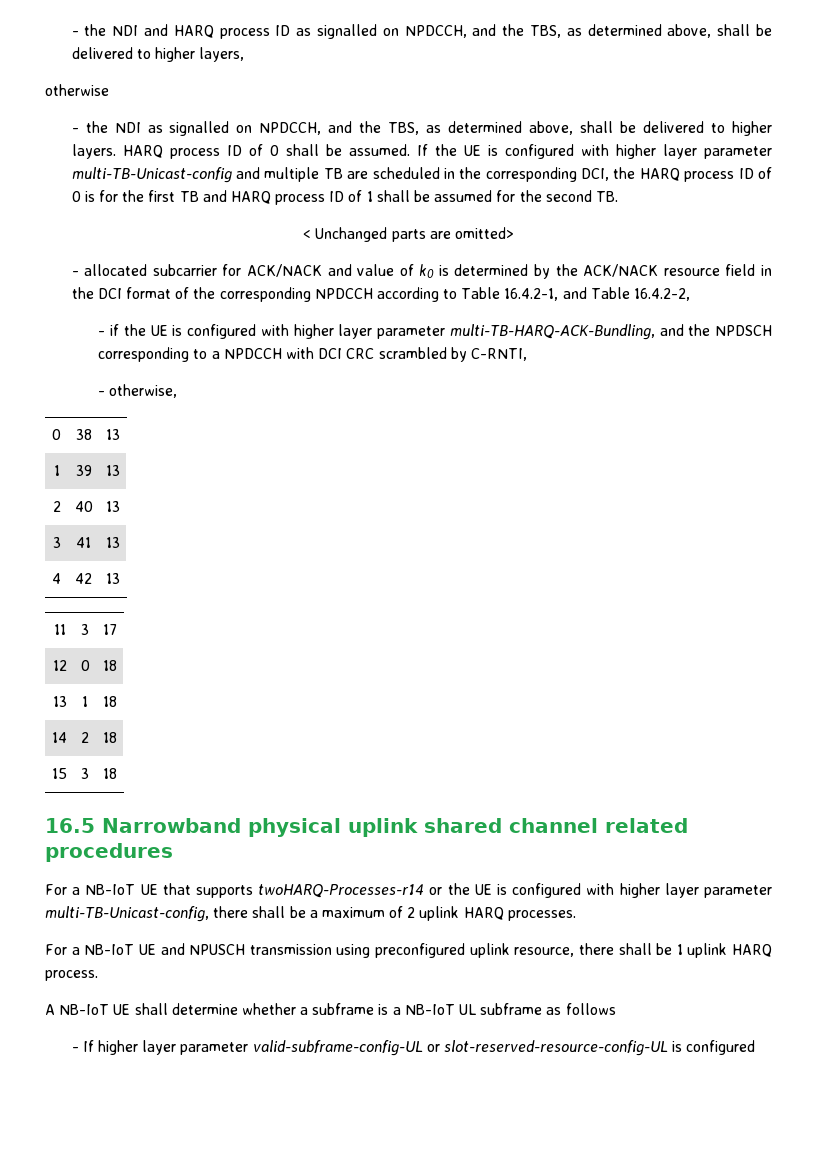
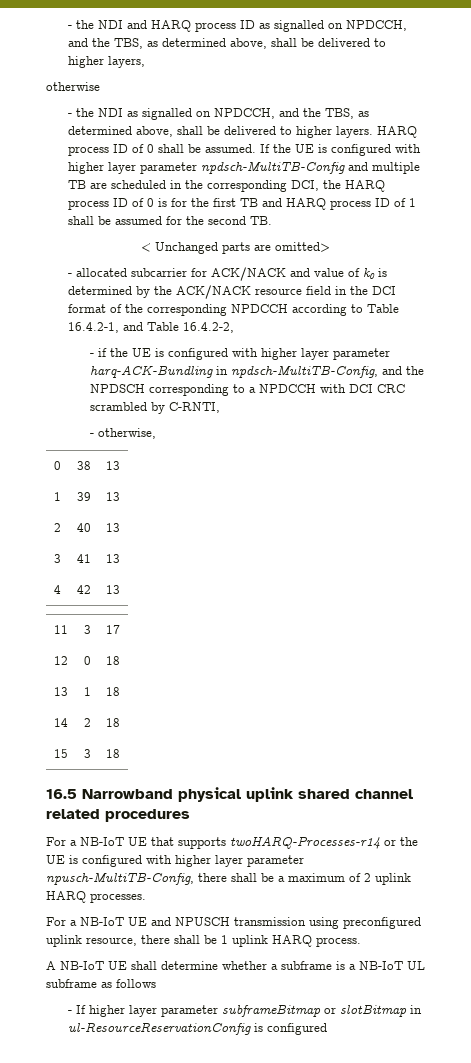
[71,167,232,183] multi-TB-Unicast-config -> [200,161,345,174] npdsch-MultiTB-Config
[449,324,655,340] multi-TB-HARQ-ACK-Bundling, -> [89,365,378,378] harq-ACK-Bundling in npdsch-MultiTB-Config,
[45,906,209,922] multi-TB-Unicast-config, -> [46,872,194,885] npusch-MultiTB-Config,
[252,1040,668,1056] valid-subframe-config-UL or slot-reserved-resource-config-UL -> [221,1004,422,1017] [67,1022,251,1035] subframeBitmap or slotBitmap in ul-ResourceReservationConfig

